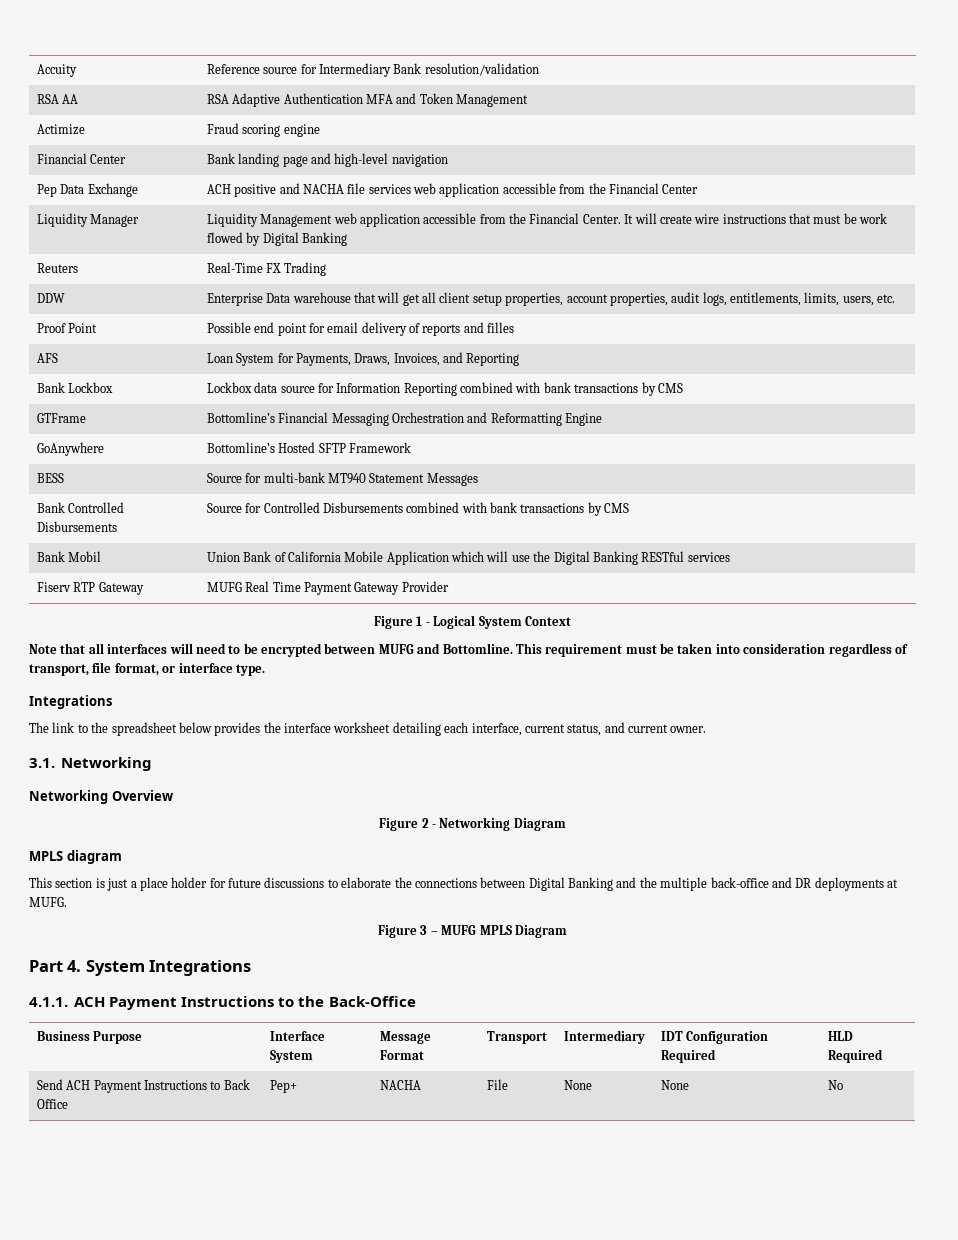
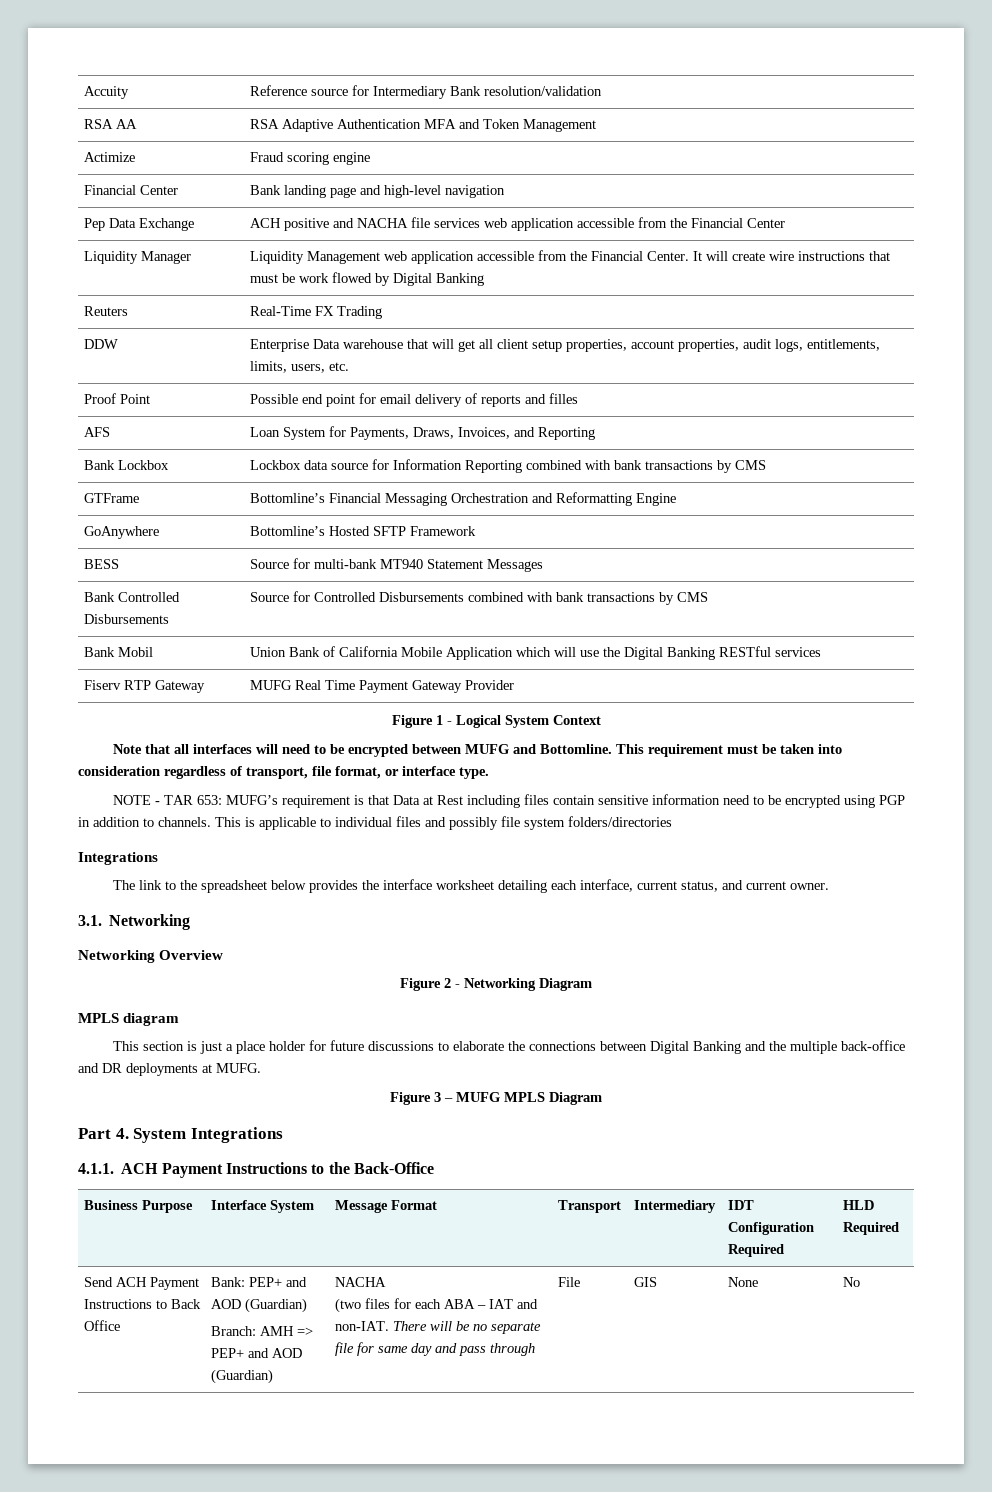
(265, 670) none -> [113,794,906,808] [78,816,672,830] // NOTE - TAR 653: MUFG’s requirement is that Data at Rest including files contain sensitive information need to be encrypted using PGP in addition to channels. This is applicable to individual files and possibly file system folders/directories
[269,1080,297,1093] [379,1080,421,1090] Pep+ | NACHA -> [210,1277,307,1287] [210,1298,307,1313] [210,1326,313,1336] [210,1348,302,1358] [210,1369,273,1384] [334,1277,386,1287] [334,1298,538,1313] [334,1321,541,1334] [334,1342,535,1356] Bank: PEP+ and AOD (Guardian) // Branch: AMH => PEP+ and AOD (Guardian) | NACHA // (two files for each ABA – IAT and non-IAT. There will be no separate file for same day and pass through
[563,1080,592,1090] | None -> [633,1277,657,1287] | GIS

